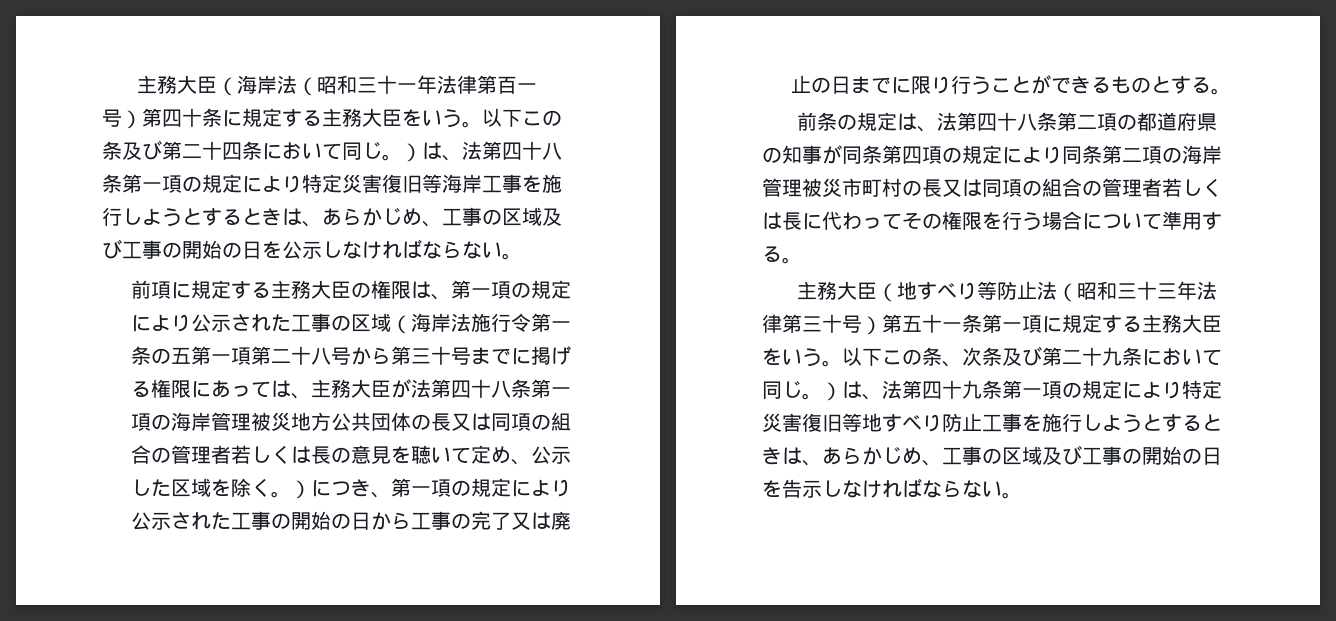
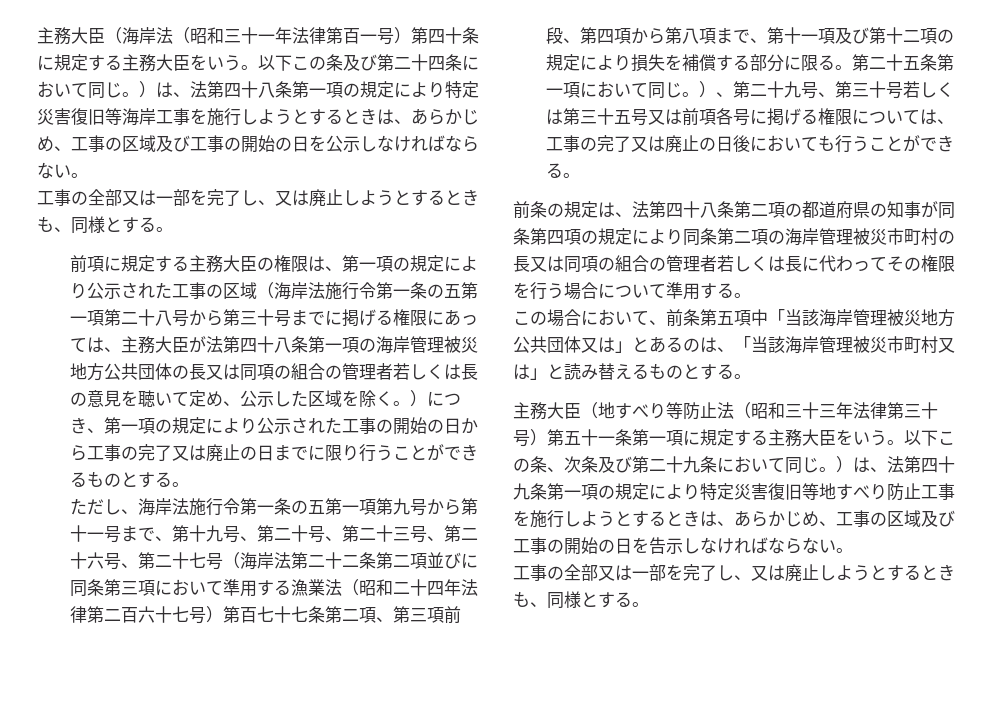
(522, 256) none -> [37,189,479,207] [37,216,173,234] // 工事の全部又は一部を完了し、又は廃止しようとするときも、同様とする。
(1232, 91) none -> [69,498,478,516] [69,525,478,543] [69,552,478,570] [69,579,478,597] [69,606,461,624] [545,27,954,44] [545,54,954,72] [545,81,954,99] [545,108,954,126] [545,135,954,153] [545,163,580,178] // ただし、海岸法施行令第一条の五第一項第九号から第十一号まで、第十九号、第二十号、第二十三号、第二十六号、第二十七号（海岸法第二十二条第二項並びに同条第三項において準用する漁業法（昭和二十四年法律第二百六十七号）第百七十七条第二項、第三項前段、第四項から第八項まで、第十一項及び第十二項の規定により損失を補償する部分に限る。第二十五条第一項において同じ。）、第二十九号、第三十号若しくは第三十五号又は前項各号に掲げる権限については、工事の完了又は廃止の日後においても行うことができる。
(802, 260) none -> [513,309,955,327] [513,336,955,354] [513,363,751,380] // この場合において、前条第五項中「当該海岸管理被災地方公共団体又は」とあるのは、「当該海岸管理被災市町村又は」と読み替えるものとする。
(1022, 495) none -> [513,564,955,582] [513,591,649,609] // 工事の全部又は一部を完了し、又は廃止しようとするときも、同様とする。

